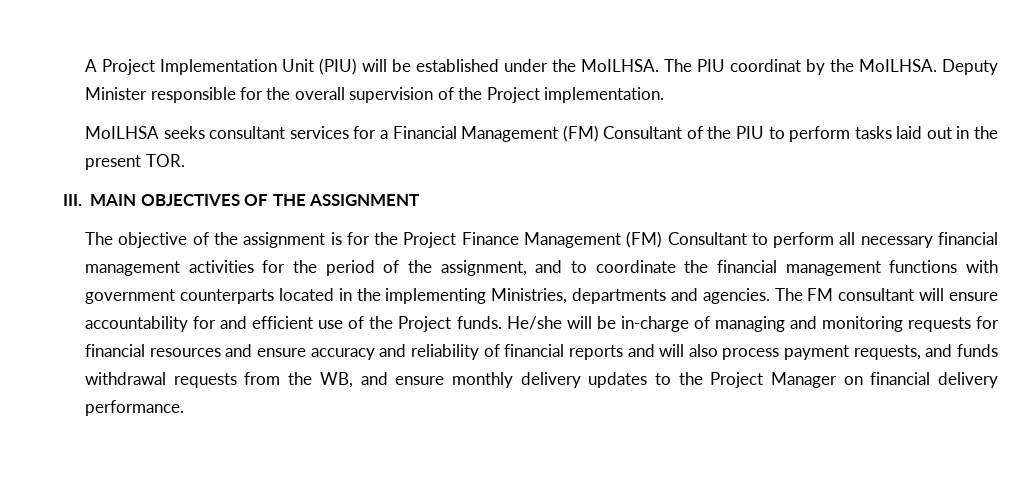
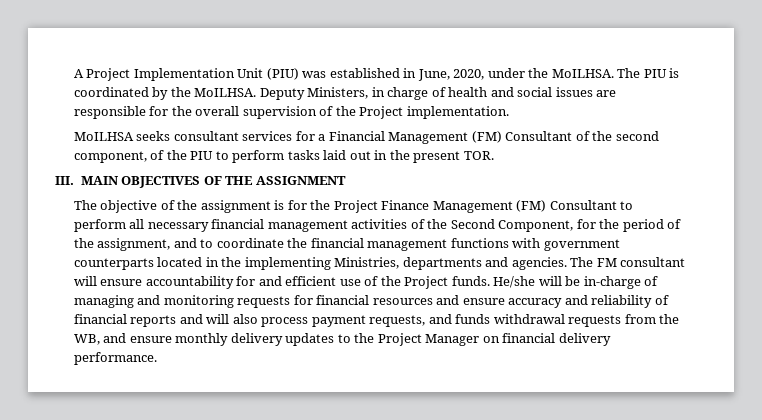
[362,59,500,72] will be established -> [302,68,485,81] was established in June, 2020,
[730,59,802,72] coordinat -> [669,68,680,78] [73,87,149,97] is coordinated
[85,87,148,100] Minister -> [307,87,617,100] Ministers, in charge of health and social issues are
(732, 132) none -> [615,131,659,141] [73,150,187,163] second component, of the
(254, 266) none -> [410,219,574,232] of the Second Component,

